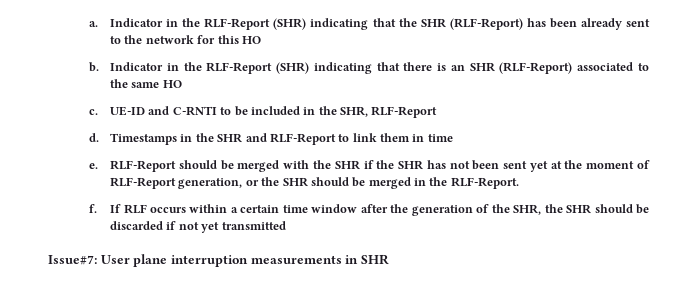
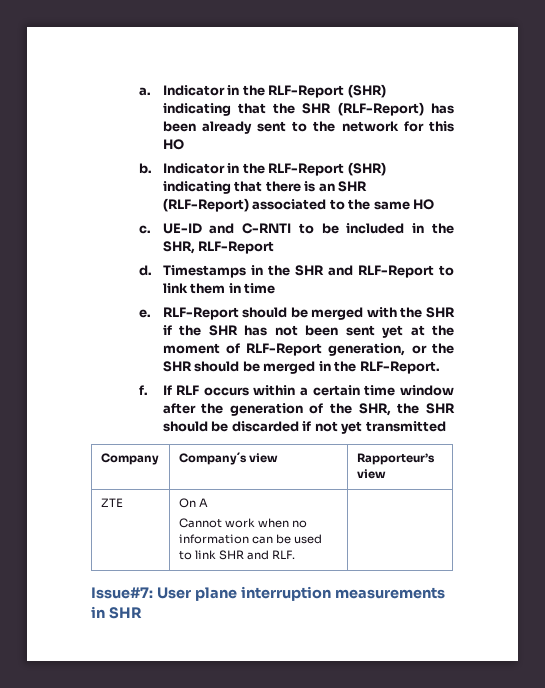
(286, 225) none -> [100,453,159,465] [178,452,279,465] [356,453,435,465] [356,469,386,479] [100,498,123,507] [178,498,209,508] [178,518,308,528] [178,534,323,544] [178,550,296,560] // Company | Company´s view | Rapporteur’s view // ZTE | On A // Cannot work when no information can be used to link SHR and RLF. |

